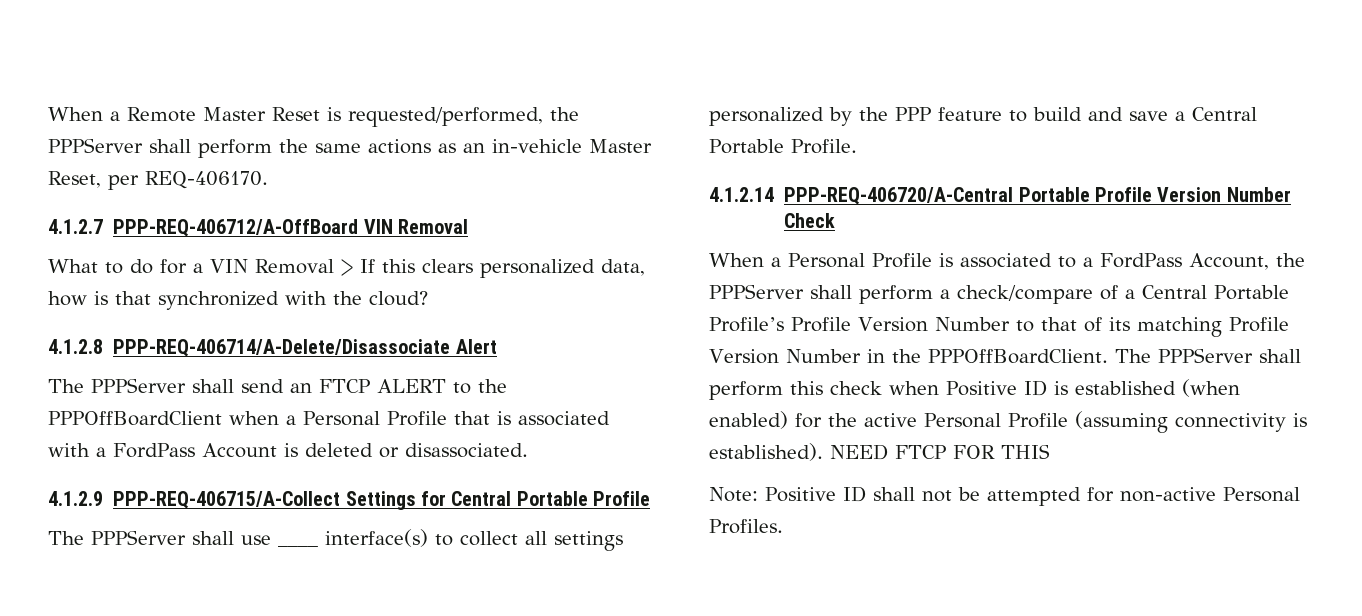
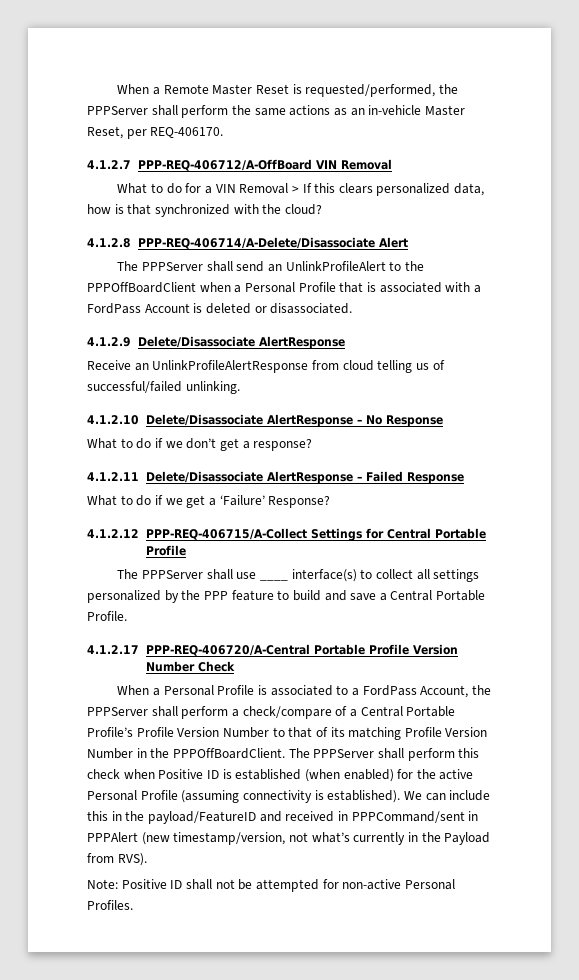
[319,379,446,393] FTCP ALERT -> [285,261,386,271] UnlinkProfileAlert
(103, 498) none -> [137,336,345,349] [87,360,445,373] [87,381,240,394] [87,414,443,427] [87,438,313,451] [87,471,464,484] [87,495,331,508] [87,529,139,538] Delete/Disassociate AlertResponse // Receive an UnlinkProfileAlertResponse from cloud telling us of successful/failed unlinking. // 4.1.2.10 Delete/Disassociate AlertResponse – No Response // What to do if we don’t get a response? // 4.1.2.11 Delete/Disassociate AlertResponse – Failed Response // What to do if we get a ‘Failure’ Response? // 4.1.2.12
[709,187,774,202] 4.1.2.14 -> [87,645,139,654] 4.1.2.17
[830,444,1050,460] NEED FTCP FOR THIS -> [403,790,491,801] [87,811,479,824] [87,832,491,845] [87,853,147,866] We can include this in the payload/FeatureID and received in PPPCommand/sent in PPPAlert (new timestamp/version, not what’s currently in the Payload from RVS).

